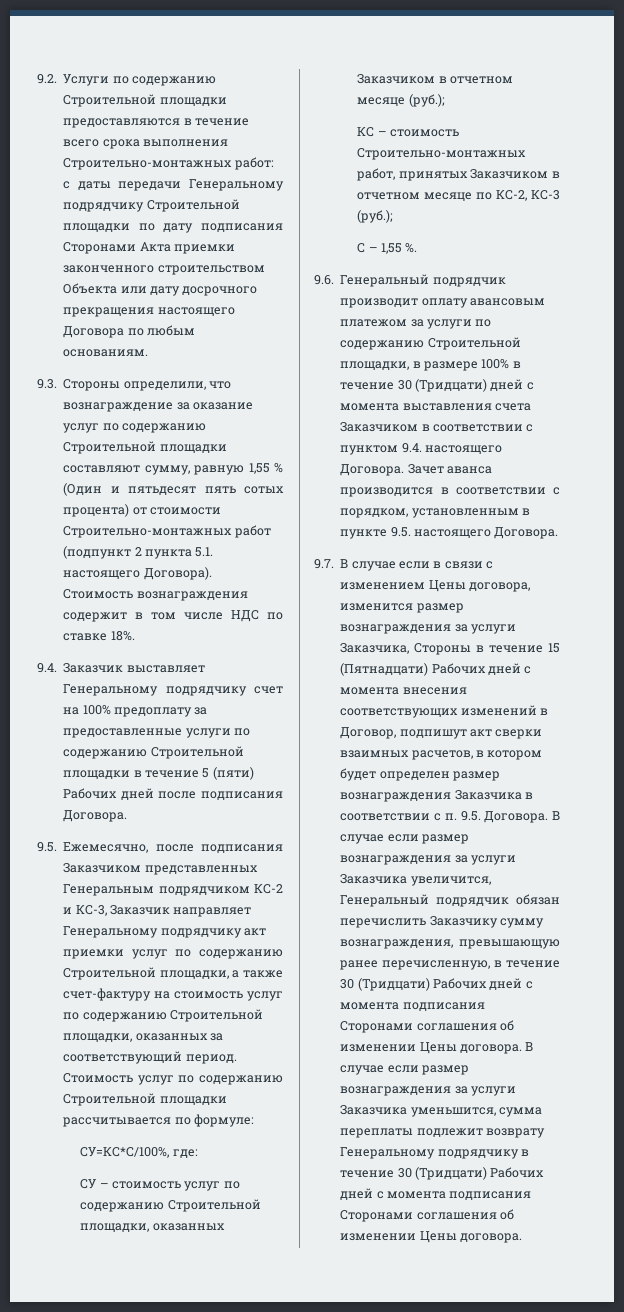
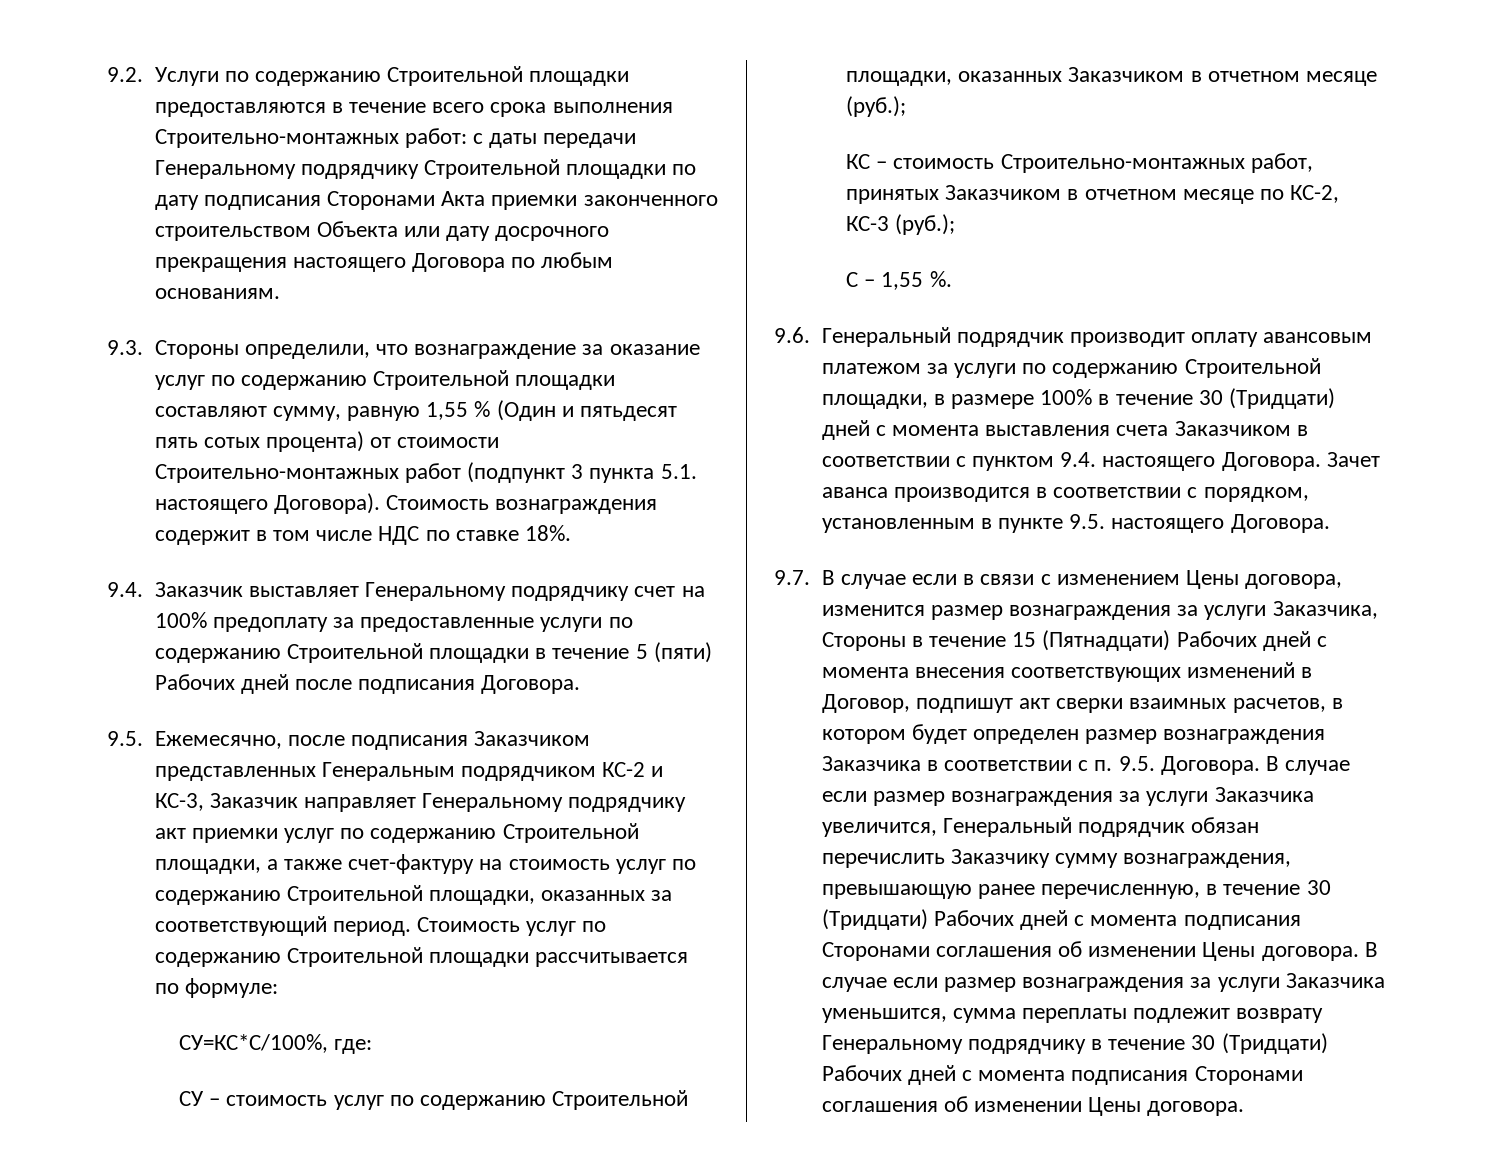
[134,547,142,556] 2 -> [571,464,584,479] 3

